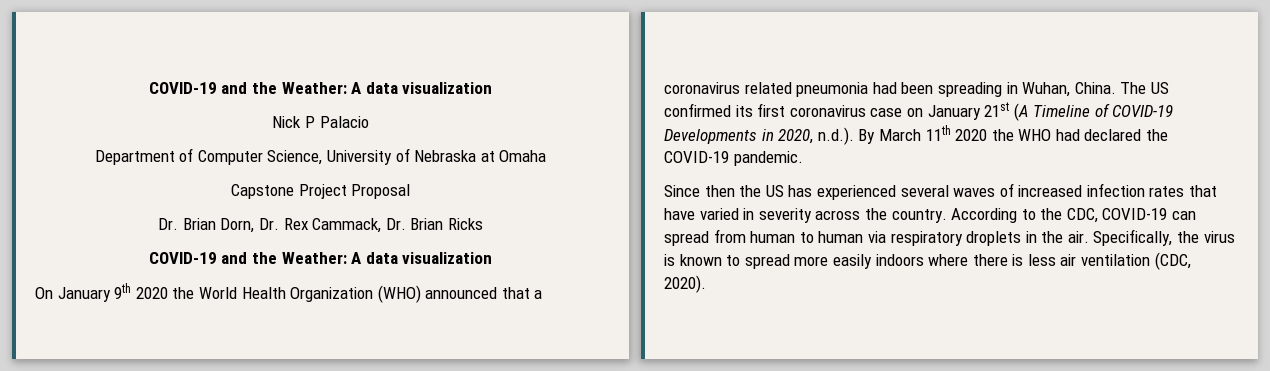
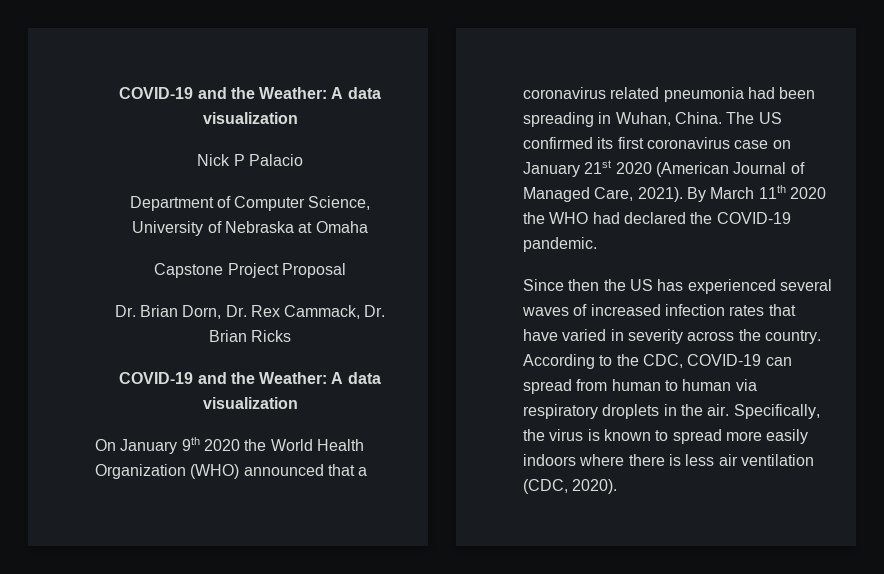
[1013,103,1174,121] [664,127,854,145] (A Timeline of COVID-19 Developments in 2020, n.d.). -> [615,162,805,177] [523,187,683,202] 2020 (American Journal of Managed Care, 2021).

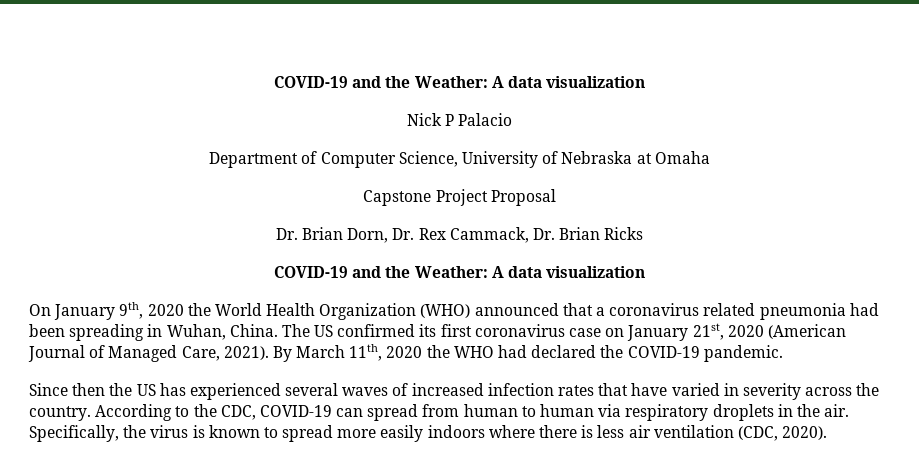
[181,437,200,451] 9th -> [119,302,144,319] 9th,
[584,160,612,174] 21st -> [692,323,724,340] 21st,
[758,185,786,199] 11th -> [349,344,383,361] 11th,

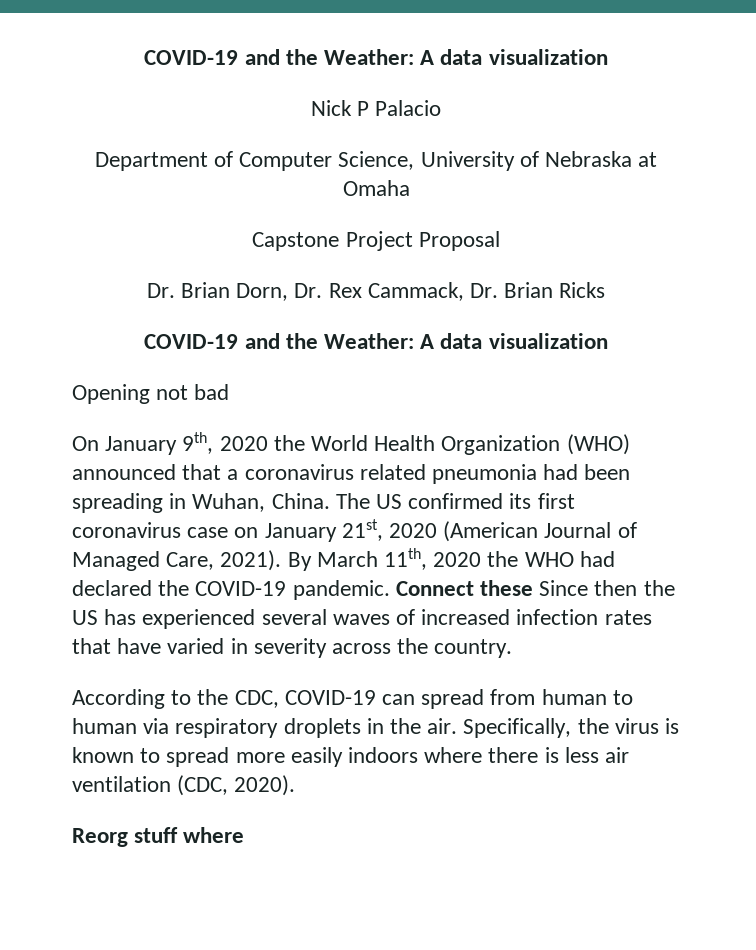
(646, 272) none -> [72,384,230,404] // Opening not bad
(783, 353) // -> [395,580,534,596] Connect these
(91, 413) none -> (513, 648) //
(828, 433) none -> [72,827,245,847] // Reorg stuff where

